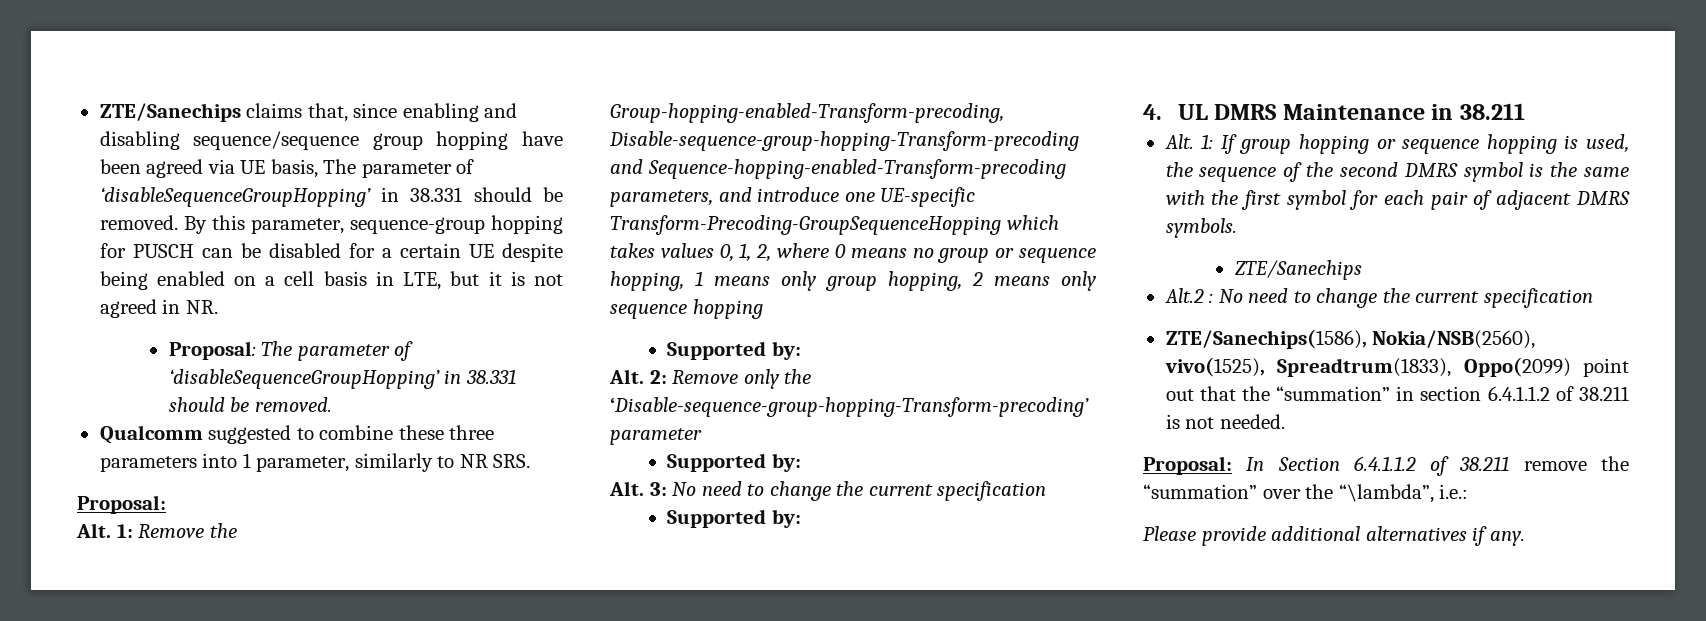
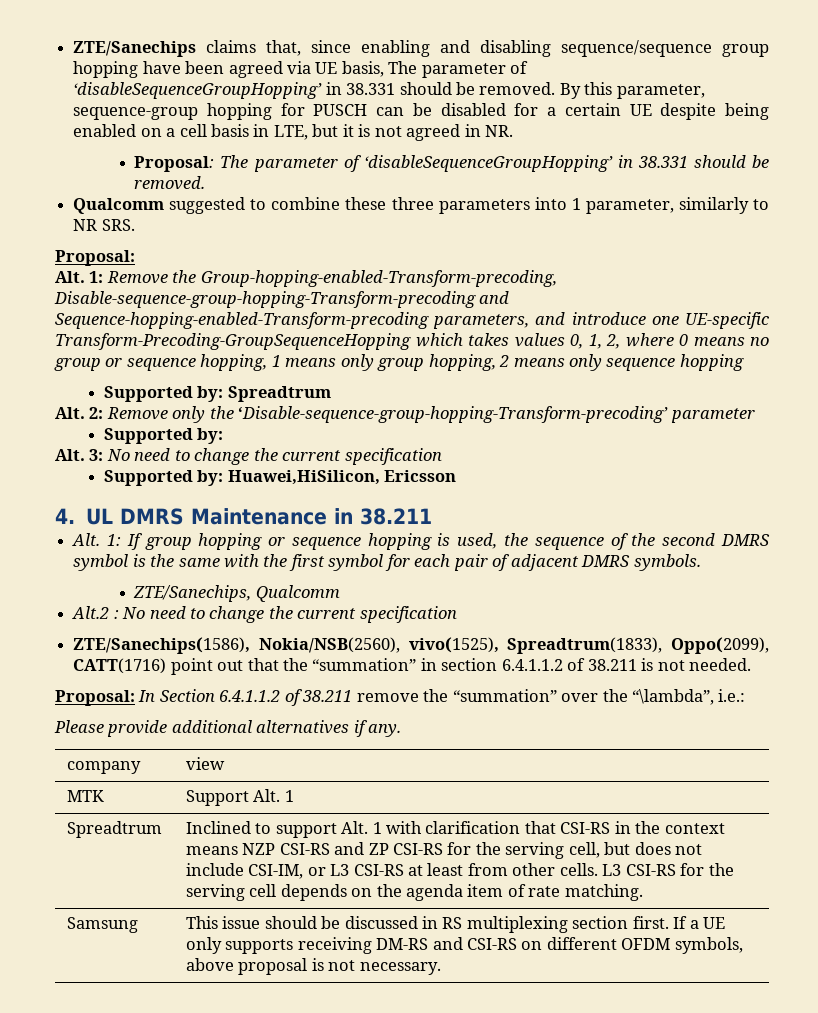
(801, 350) none -> [227,386,331,402] Spreadtrum
(801, 518) none -> [227,470,457,485] Huawei,HiSilicon, Ericsson
[1234,260,1362,280] ZTE/Sanechips -> [133,585,340,602] ZTE/Sanechips, Qualcomm
[1463,357,1571,377] Oppo(2099) -> [670,637,769,654] [73,658,167,674] Oppo(2099), CATT(1716)
(1525, 538) none -> [66,761,141,774] [185,757,225,770] [66,790,104,802] [185,789,294,806] [66,821,162,838] [185,821,725,838] [185,842,703,859] [185,863,734,879] [185,884,643,901] [66,917,138,933] [185,916,726,933] [185,937,743,954] [185,958,441,975] // company | view // MTK | Support Alt. 1 // Spreadtrum | Inclined to support Alt. 1 with clarification that CSI-RS in the context means NZP CSI-RS and ZP CSI-RS for the serving cell, but does not include CSI-IM, or L3 CSI-RS at least from other cells. L3 CSI-RS for the serving cell depends on the agenda item of rate matching. // Samsung | This issue should be discussed in RS multiplexing section first. If a UE only supports receiving DM-RS and CSI-RS on different OFDM symbols, above proposal is not necessary.

